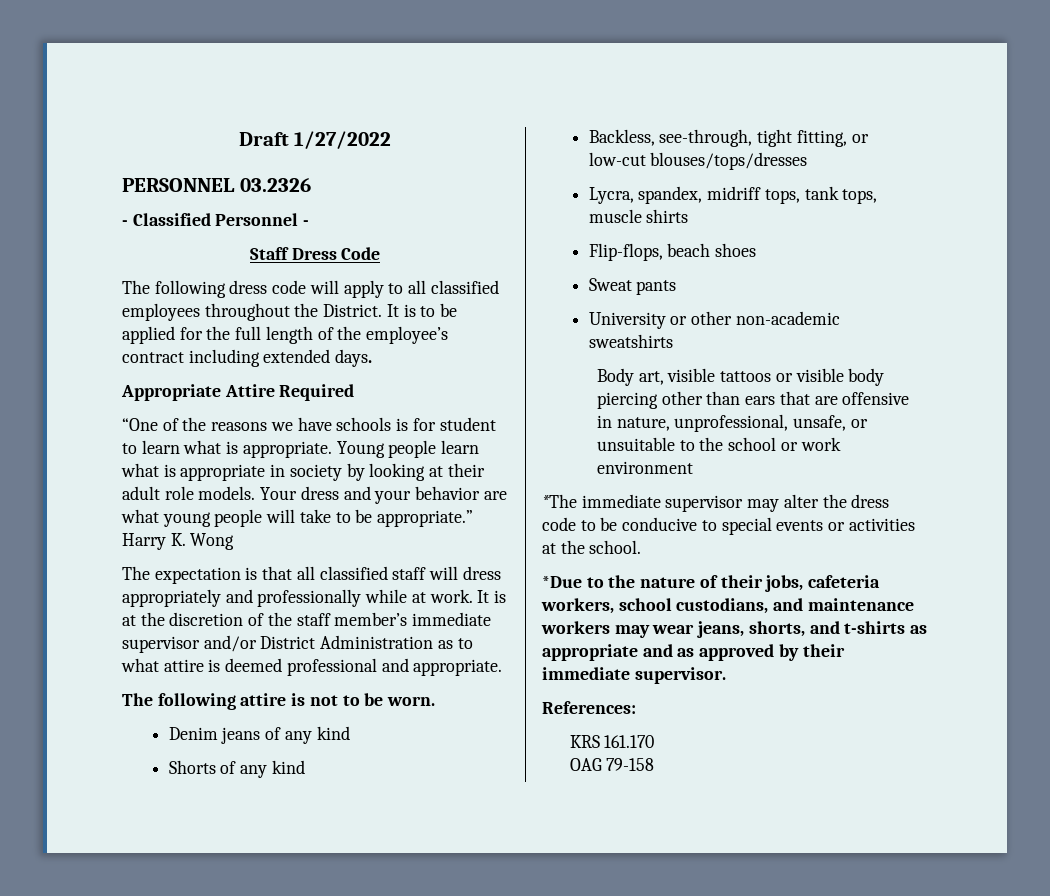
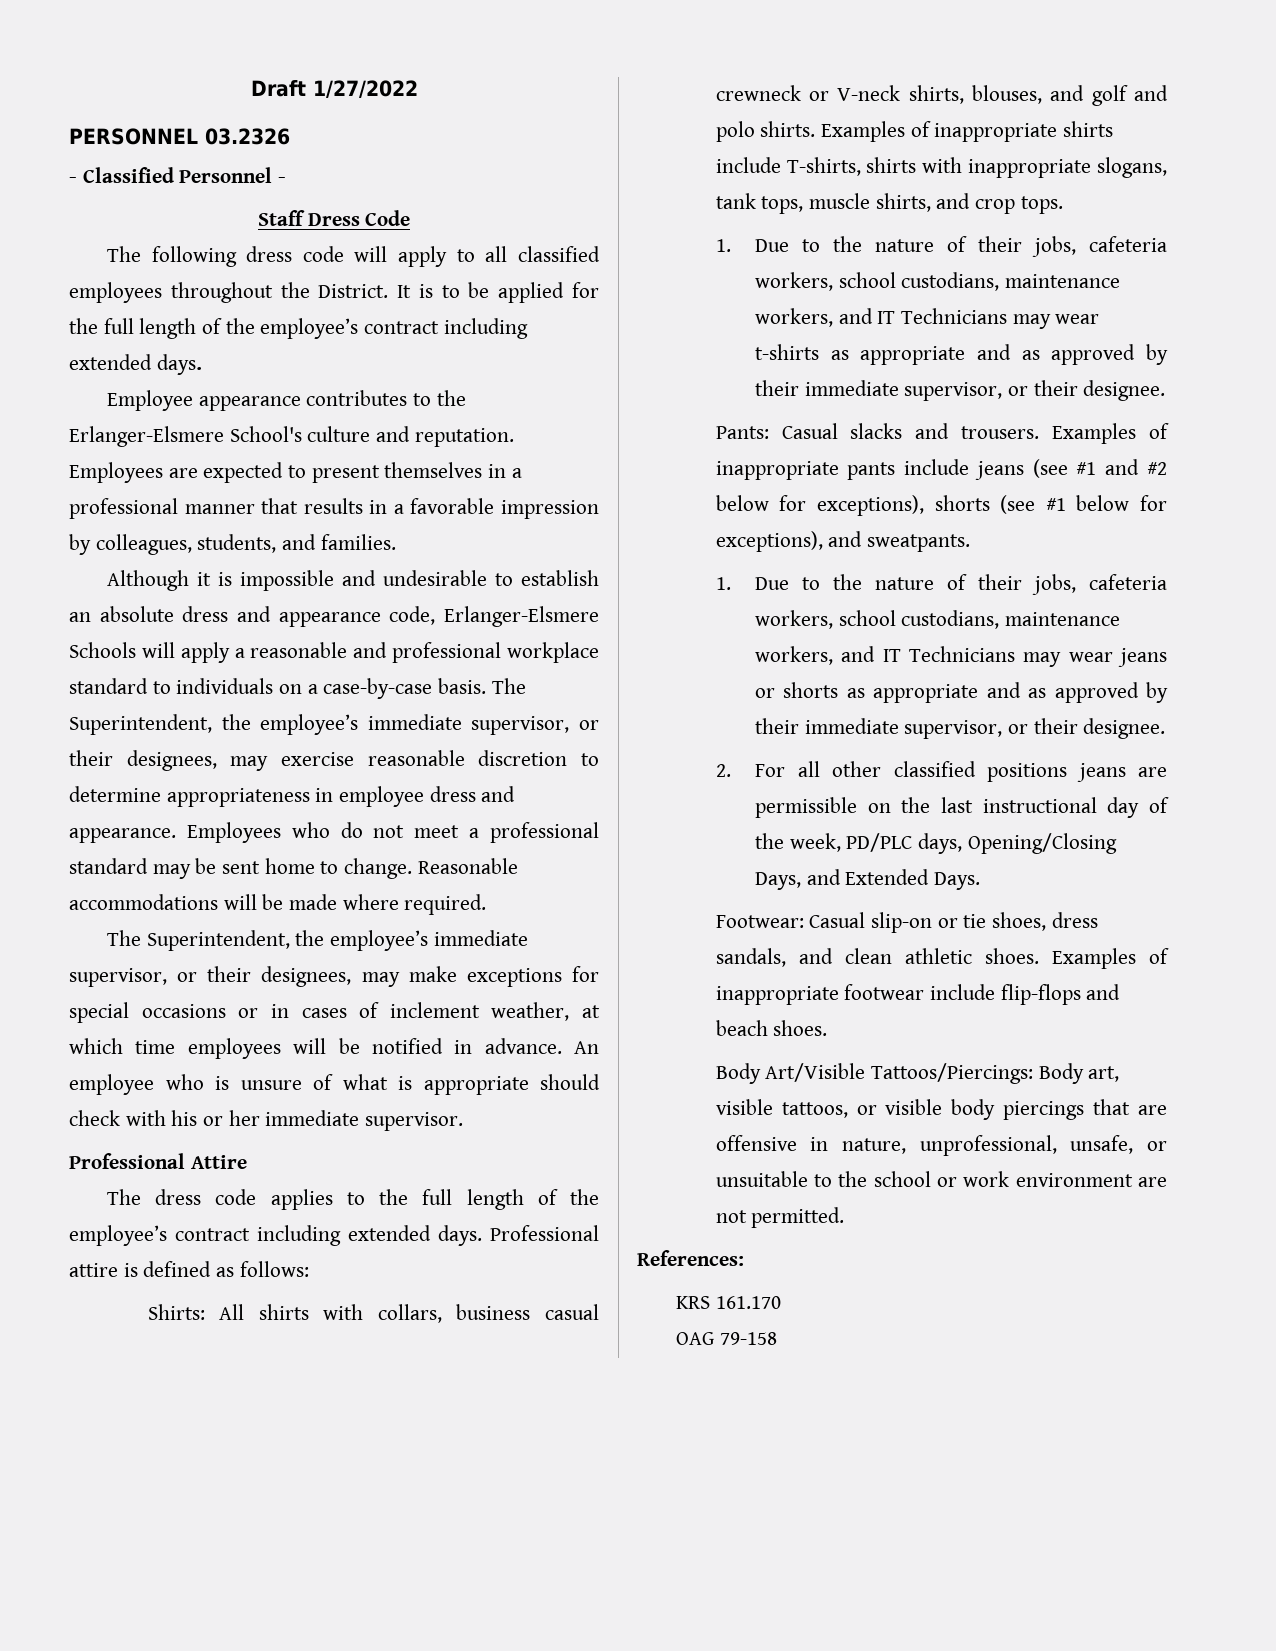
[121,384,355,401] [122,417,496,431] [122,440,480,458] [121,463,485,481] [122,486,507,504] [121,509,474,527] [122,533,235,550] [122,566,501,584] [122,589,507,607] [122,612,492,626] [122,635,473,653] [121,658,503,676] [122,693,436,710] [168,726,350,744] [168,760,305,778] [588,129,869,147] [588,152,808,170] [588,186,878,204] [588,209,689,223] [588,243,757,261] [588,278,677,295] [588,311,840,329] [588,334,673,348] Appropriate Attire Required // “One of the reasons we have schools is for student to learn what is appropriate. Young people learn what is appropriate in society by looking at their adult role models. Your dress and your behavior are what young people will take to be appropriate.” Harry K. Wong // The expectation is that all classified staff will dress appropriately and professionally while at work. It is at the discretion of the staff member’s immediate supervisor and/or District Administration as to what attire is deemed professional and appropriate. // The following attire is not to be worn. // Denim jeans of any kind // Shorts of any kind // Backless, see-through, tight fitting, or low-cut blouses/tops/dresses // Lycra, spandex, midriff tops, tank tops, muscle shirts // Flip-flops, beach shoes // Sweat pants // University or other non-academic sweatshirts // -> [106,390,466,411] [69,426,514,447] [69,462,522,483] [69,498,599,519] [69,534,396,555] [106,570,599,591] [69,606,599,627] [69,642,599,663] [69,678,526,699] [69,714,599,735] [69,750,599,771] [69,786,516,807] [69,822,599,843] [69,858,518,879] [69,894,487,915] [106,930,528,951] [69,966,600,987] [69,1002,600,1023] [69,1038,599,1059] [69,1074,600,1095] [69,1110,464,1131] [69,1153,247,1169] [106,1189,599,1210] [69,1225,599,1246] [69,1261,309,1277] [147,1304,599,1323] [715,85,1168,106] [715,121,1114,142] [715,157,1167,178] [715,193,1063,214] [715,236,1167,257] [755,272,1121,291] [755,308,1100,329] [755,344,1168,365] [755,380,1166,401] [715,423,1169,444] [715,459,1167,480] [715,495,1167,516] [715,531,971,552] [715,574,1167,595] [755,610,1121,629] [755,646,1167,667] [755,682,1168,703] [755,718,1166,739] [715,761,1167,782] [755,797,1169,818] [755,833,1117,854] [755,869,981,890] [715,912,1098,933] [715,948,1169,969] [715,984,1121,1005] [715,1020,828,1036] [715,1063,1034,1084] Employee appearance contributes to the Erlanger-Elsmere School's culture and reputation. Employees are expected to present themselves in a professional manner that results in a favorable impression by colleagues, students, and families. // Although it is impossible and undesirable to establish an absolute dress and appearance code, Erlanger-Elsmere Schools will apply a reasonable and professional workplace standard to individuals on a case-by-case basis. The Superintendent, the employee’s immediate supervisor, or their designees, may exercise reasonable discretion to determine appropriateness in employee dress and appearance. Employees who do not meet a professional standard may be sent home to change. Reasonable accommodations will be made where required. // The Superintendent, the employee’s immediate supervisor, or their designees, may make exceptions for special occasions or in cases of inclement weather, at which time employees will be notified in advance. An employee who is unsure of what is appropriate should check with his or her immediate supervisor. // Professional Attire // The dress code applies to the full length of the employee’s contract including extended days. Professional attire is defined as follows: // Shirts: All shirts with collars, business casual crewneck or V-neck shirts, blouses, and golf and polo shirts. Examples of inappropriate shirts include T-shirts, shirts with inappropriate slogans, tank tops, muscle shirts, and crop tops. // 1. Due to the nature of their jobs, cafeteria workers, school custodians, maintenance workers, and IT Technicians may wear t-shirts as appropriate and as approved by their immediate supervisor, or their designee. // Pants: Casual slacks and trousers. Examples of inappropriate pants include jeans (see #1 and #2 below for exceptions), shorts (see #1 below for exceptions), and sweatpants. // 1. Due to the nature of their jobs, cafeteria workers, school custodians, maintenance workers, and IT Technicians may wear jeans or shorts as appropriate and as approved by their immediate supervisor, or their designee. // 2. For all other classified positions jeans are permissible on the last instructional day of the week, PD/PLC days, Opening/Closing Days, and Extended Days. // Footwear: Casual slip-on or tie shoes, dress sandals, and clean athletic shoes. Examples of inappropriate footwear include flip-flops and beach shoes. // Body Art/Visible Tattoos/Piercings:
[720,371,772,382] tattoos -> [781,1102,848,1118] tattoos,
[597,391,776,409] piercing other than ears -> [1003,1101,1085,1120] piercings
[542,494,890,512] [542,517,915,535] [542,540,642,554] [542,575,881,592] [541,598,914,614] [541,621,928,638] [542,644,845,661] [542,667,726,684] // *The immediate supervisor may alter the dress code to be conducive to special events or activities at the school. // *Due to the nature of their jobs, cafeteria workers, school custodians, and maintenance workers may wear jeans, shorts, and t-shirts as appropriate and as approved by their immediate supervisor. -> [1138,1177,1167,1187] [715,1207,845,1228] are not permitted.

